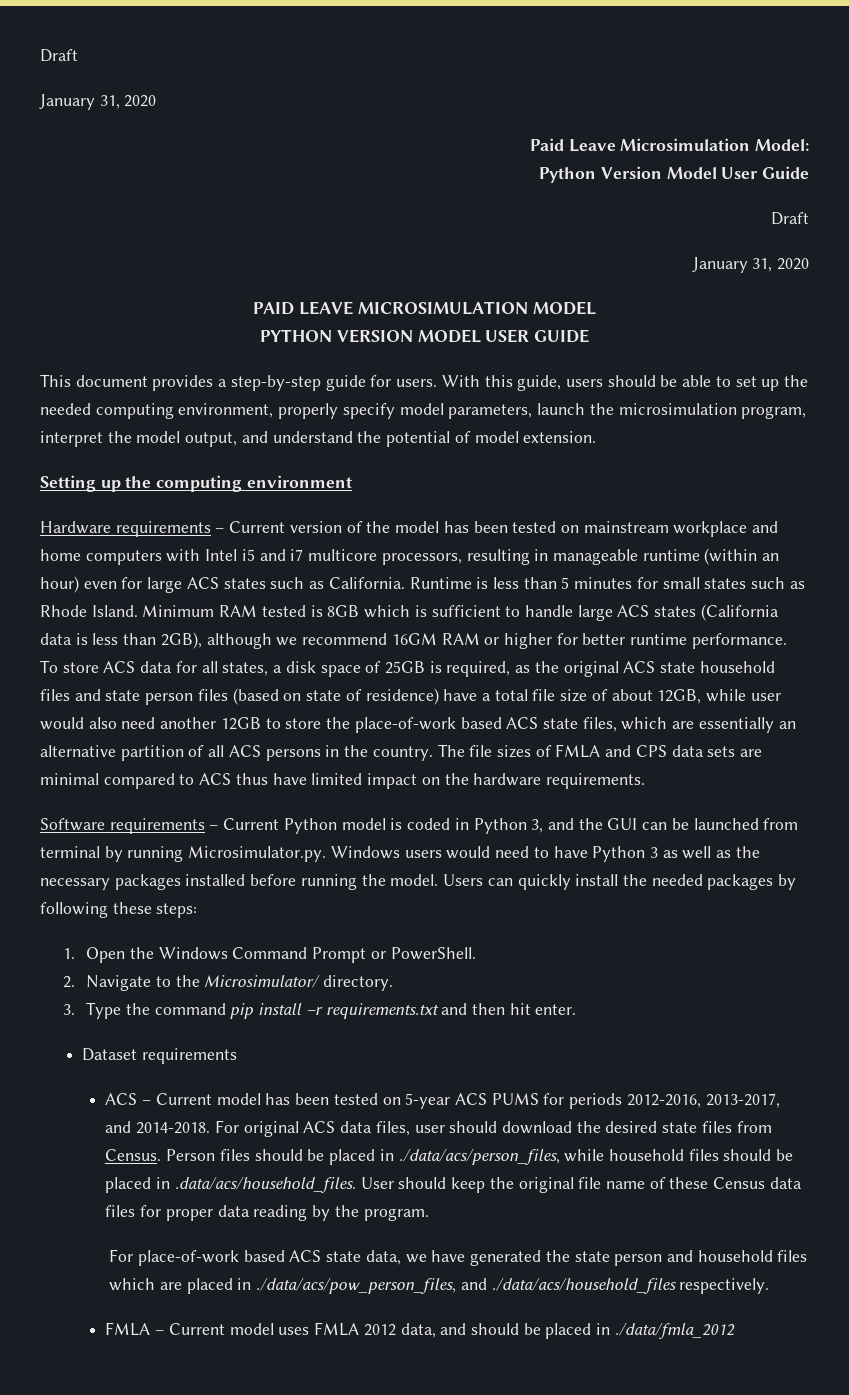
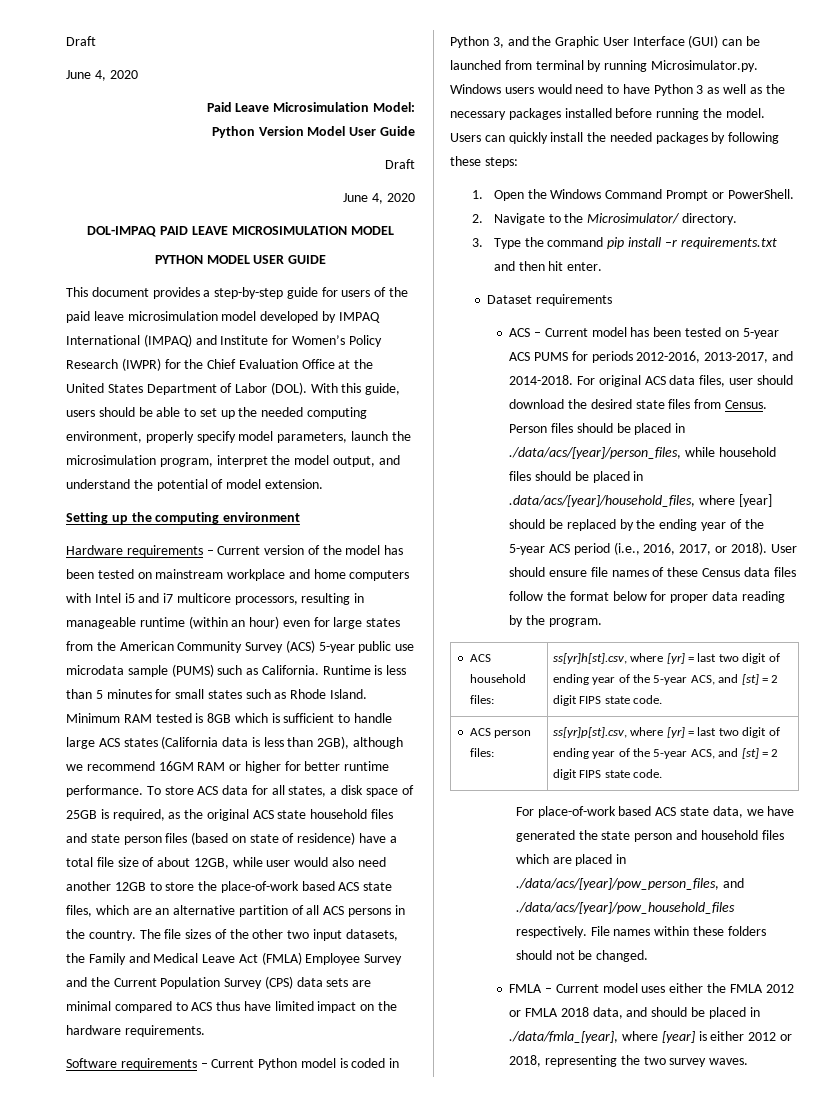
[40,49,78,62] [39,94,120,110] Draft // January 31, -> [66,36,96,46] [66,70,106,81] Draft // June 4,
[691,257,809,273] January 31, 2020 // -> [343,193,415,204] [87,226,157,237] June 4, 2020 // DOL-IMPAQ
[336,329,413,343] VERSION -> (203, 259) none
[396,379,438,387] users. -> [341,287,409,297] [66,311,380,323] [66,334,382,347] [66,358,374,371] [66,382,307,395] users of the paid leave microsimulation model developed by IMPAQ International (IMPAQ) and Institute for Women’s Policy Research (IWPR) for the Chief Evaluation Office at the United States Department of Labor (DOL).
[186,577,266,589] ACS states -> [366,618,401,627] [66,640,415,653] [66,664,214,677] states from the American Community Survey (ACS) 5-year public use microdata sample (PUMS)
[698,717,774,733] essentially -> (152, 911) none
[555,744,667,758] FMLA and CPS -> [229,929,398,941] [66,952,403,965] [66,976,293,989] the other two input datasets, the Family and Medical Leave Act (FMLA) Employee Survey and the Current Population Survey (CPS)
[607,818,638,830] GUI -> [555,35,719,48] Graphic User Interface (GUI)
[398,1149,560,1165] ./data/acs/person_files, -> [509,447,682,459] ./data/acs/[year]/person_files,
[174,1177,645,1193] .data/acs/household_files. User should keep the original file name -> [509,494,772,507] [509,519,764,531] [509,542,797,555] [509,567,649,577] .data/acs/[year]/household_files, where [year] should be replaced by the ending year of the 5-year ACS period (i.e., 2016, 2017, or 2018). User should ensure file names
(136, 1211) none -> [509,591,647,601] follow the format below
(429, 1214) none -> [469,654,491,662] [469,674,526,683] [469,695,494,704] [552,653,780,664] [552,674,779,685] [552,695,663,706] [469,728,532,738] [469,748,494,757] [552,727,780,738] [552,748,779,759] [552,769,663,780] // ACS household files: | ss[yr]h[st].csv, where [yr] = last two digit of ending year of the 5-year ACS, and [st] = 2 digit FIPS state code. // ACS person files: | ss[yr]p[st].csv, where [yr] = last two digit of ending year of the 5-year ACS, and [st] = 2 digit FIPS state code.
[256,1278,770,1294] ./data/acs/pow_person_files, and ./data/acs/household_files respectively. -> [515,878,744,890] [515,902,735,914] [515,926,766,938] [515,950,649,962] ./data/acs/[year]/pow_person_files, and ./data/acs/[year]/pow_household_files respectively. File names within these folders should not be changed.
[314,1322,396,1336] FMLA 2012 -> [669,983,794,993] [509,1007,589,1017] either the FMLA 2012 or FMLA 2018
[614,1323,735,1339] ./data/fmla_2012 -> [509,1031,792,1043] [509,1055,749,1067] ./data/fmla_[year], where [year] is either 2012 or 2018, representing the two survey waves.

